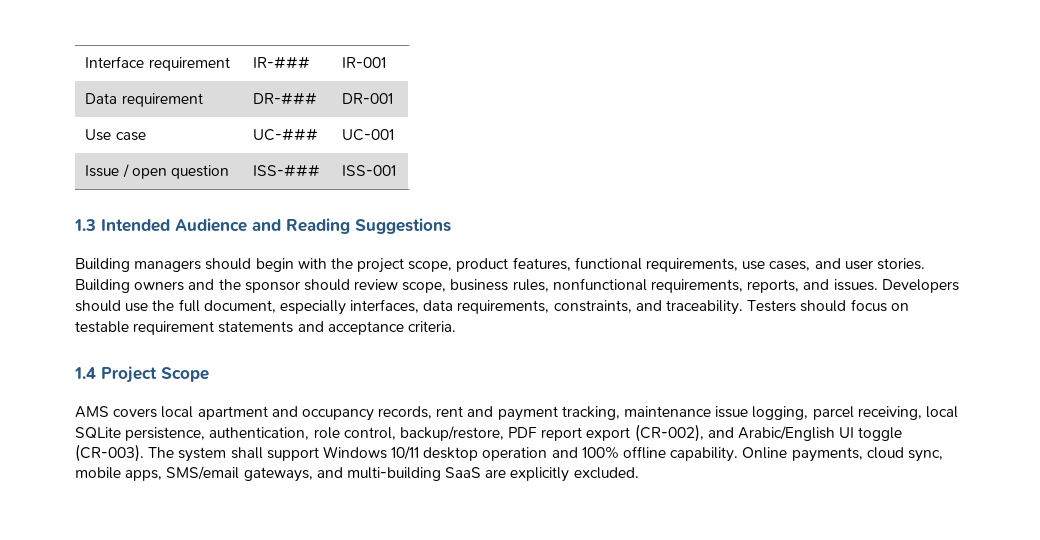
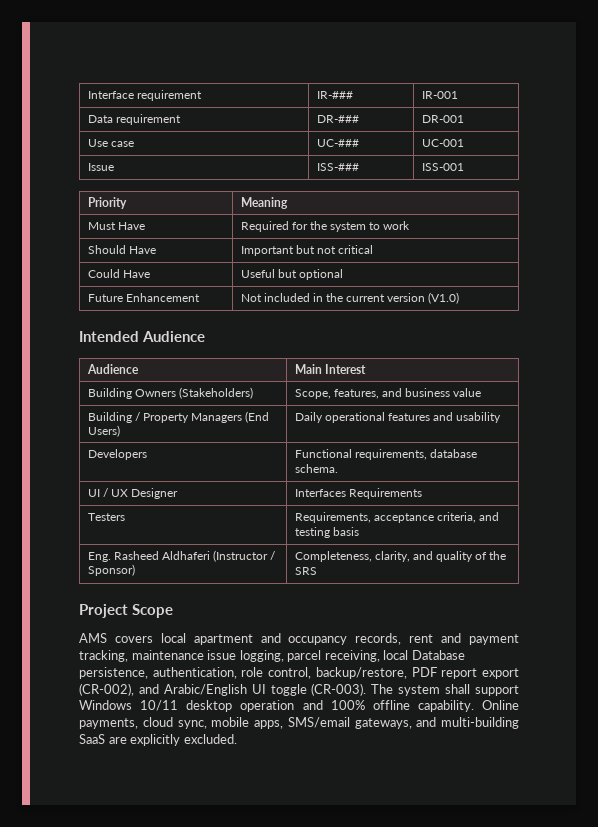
[122,164,229,179] / open question -> (114, 167) none
[74,218,451,234] [75,257,925,273] [75,278,959,293] [75,299,909,315] [75,321,456,335] [74,367,96,379] // 1.3 Intended Audience and Reading Suggestions // Building managers should begin with the project scope, product features, functional requirements, use cases, and user stories. Building owners and the sponsor should review scope, business rules, nonfunctional requirements, reports, and issues. Developers should use the full document, especially interfaces, data requirements, constraints, and traceability. Testers should focus on testable requirement statements and acceptance criteria. // 1.4 -> [87,197,127,209] [240,197,288,209] [87,222,145,230] [240,221,411,232] [87,245,156,254] [240,245,373,256] [87,269,150,278] [240,269,343,280] [87,293,200,302] [240,292,460,304] [79,331,205,342] [86,364,139,374] [294,364,366,374] [87,387,253,399] [294,388,481,399] [87,411,269,423] [87,425,120,437] [294,412,501,423] [87,449,147,460] [294,449,477,460] [294,464,338,473] [87,488,178,499] [294,488,422,499] [87,513,125,521] [294,512,499,523] [294,527,359,538] [87,550,276,562] [87,564,135,576] [294,551,507,562] [294,567,317,575] // Priority | Meaning // Must Have | Required for the system to work // Should Have | Important but not critical // Could Have | Useful but optional // Future Enhancement | Not included in the current version (V1.0) // Intended Audience // Audience | Main Interest // Building Owners (Stakeholders) | Scope, features, and business value // Building / Property Managers (End Users) | Daily operational features and usability // Developers | Functional requirements, database schema. // UI / UX Designer | Interfaces Requirements // Testers | Requirements, acceptance criteria, and testing basis // Eng. Rasheed Aldhaferi (Instructor / Sponsor) | Completeness, clarity, and quality of the SRS //
[75,427,121,439] SQLite -> [411,650,465,660] Database

